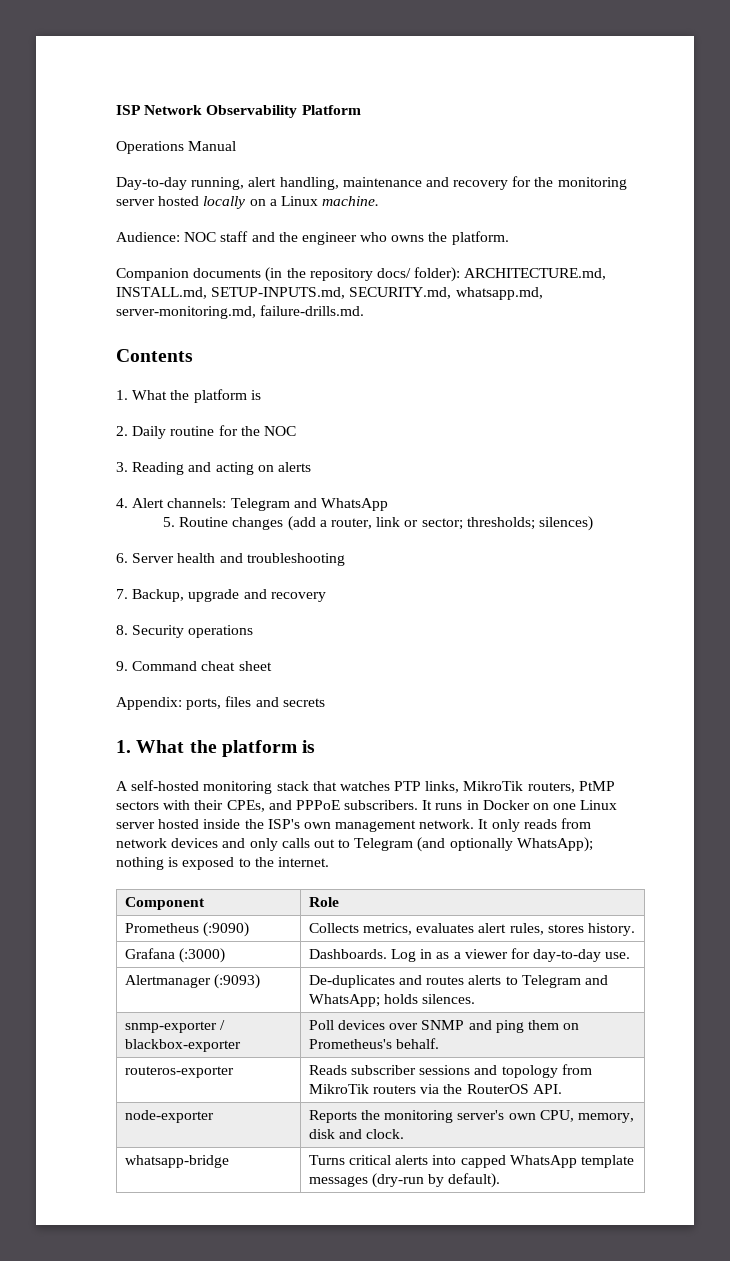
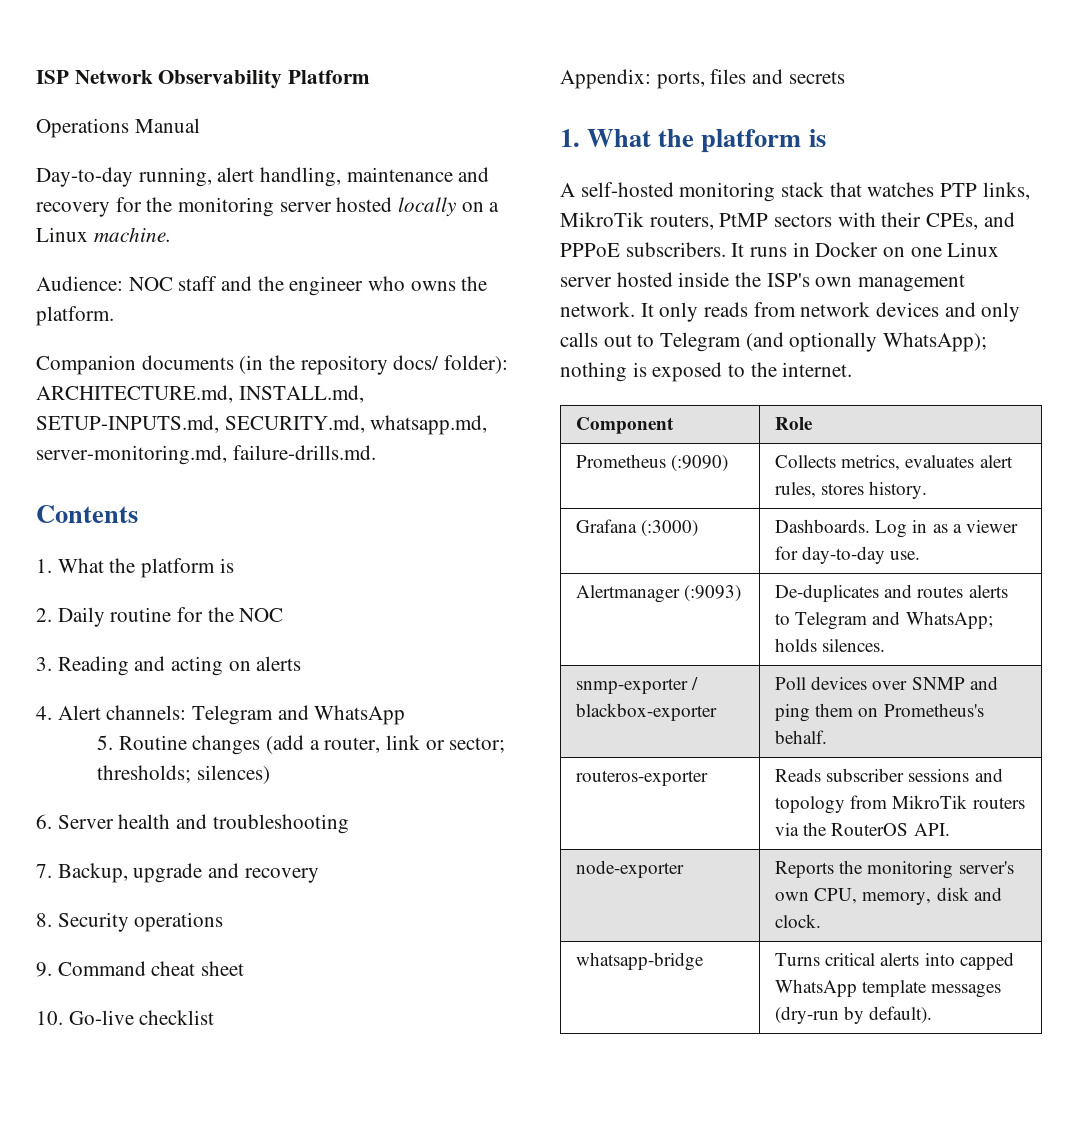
(272, 666) none -> [36,1010,215,1025] // 10. Go-live checklist

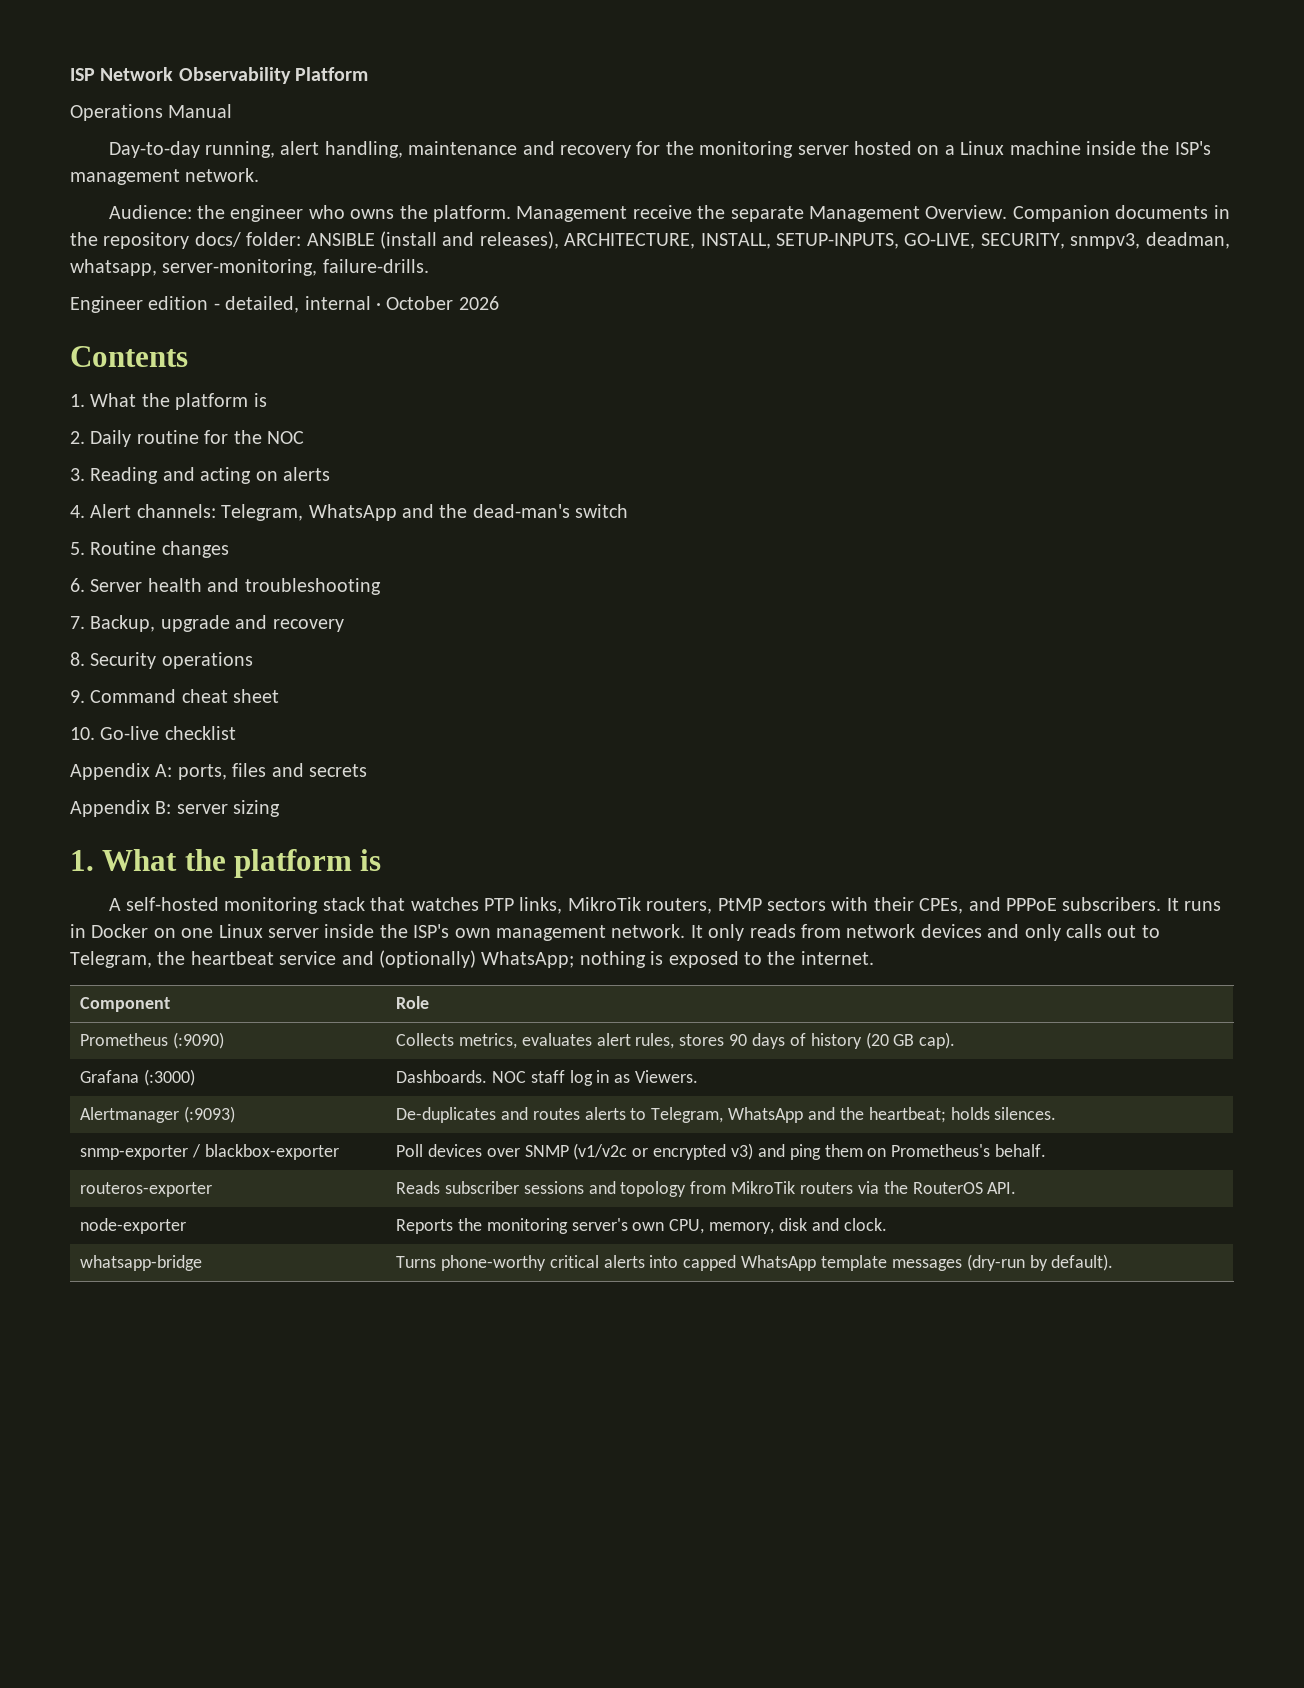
[398,197,457,217] locally -> (912, 148) none
[93,227,171,242] [36,276,253,291] machine. // Audience: NOC staff and -> [1009,141,1211,155] [70,168,260,185] [108,205,192,219] machine inside the ISP's management network. // Audience:
(114, 316) // -> [516,205,1008,222] Management receive the separate Management Overview.
[239,355,264,374] (in -> [1213,205,1230,219] in
[444,355,509,374] [36,385,364,403] [36,415,488,435] [36,445,376,465] folder): ARCHITECTURE.md, INSTALL.md, SETUP-INPUTS.md, SECURITY.md, whatsapp.md, server-monitoring.md, failure-drills.md. -> [246,231,1230,249] [70,259,429,276] [70,296,499,313] folder: ANSIBLE (install and releases), ARCHITECTURE, INSTALL, SETUP-INPUTS, GO-LIVE, SECURITY, snmpv3, deadman, whatsapp, server-monitoring, failure-drills. // Engineer edition - detailed, internal · October 2026
[192,705,406,725] [97,735,506,755] [97,765,270,784] Telegram and WhatsApp // 5. Routine changes (add a router, link or sector; thresholds; silences) -> [221,504,629,521] [70,541,229,558] Telegram, WhatsApp and the dead-man's switch // 5. Routine changes
[560,69,651,89] Appendix: -> [70,763,173,780] Appendix A:
(845, 77) none -> [70,800,281,817] // Appendix B: server sizing
[616,272,673,287] hosted -> (319, 933) none
[660,332,988,352] Telegram (and optionally WhatsApp); -> [70,950,575,968] Telegram, the heartbeat service and (optionally) WhatsApp;
[869,481,928,499] [576,519,699,537] [775,519,1018,538] [775,546,921,564] history. // Grafana (:3000) | Dashboards. Log in as a viewer for day-to-day use. -> [729,1032,956,1049] [79,1069,195,1086] [395,1070,699,1086] 90 days of history (20 GB cap). // Grafana (:3000) | Dashboards. NOC staff log in as Viewers.
[795,611,993,630] Telegram and WhatsApp; -> [651,1107,946,1123] Telegram, WhatsApp and the heartbeat;
(965, 683) none -> [573,1143,753,1160] (v1/v2c or encrypted v3)
(821, 959) none -> [440,1255,546,1271] phone-worthy

